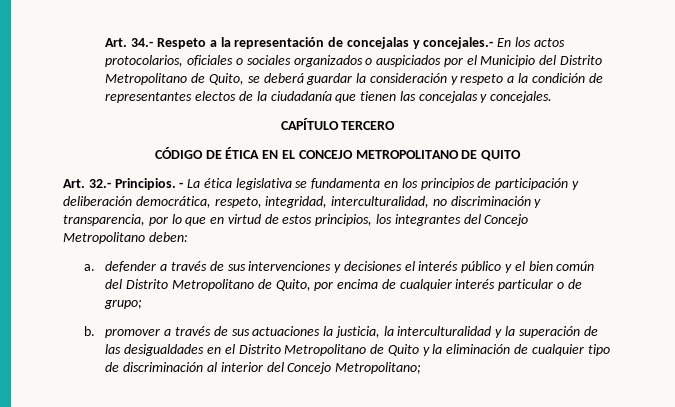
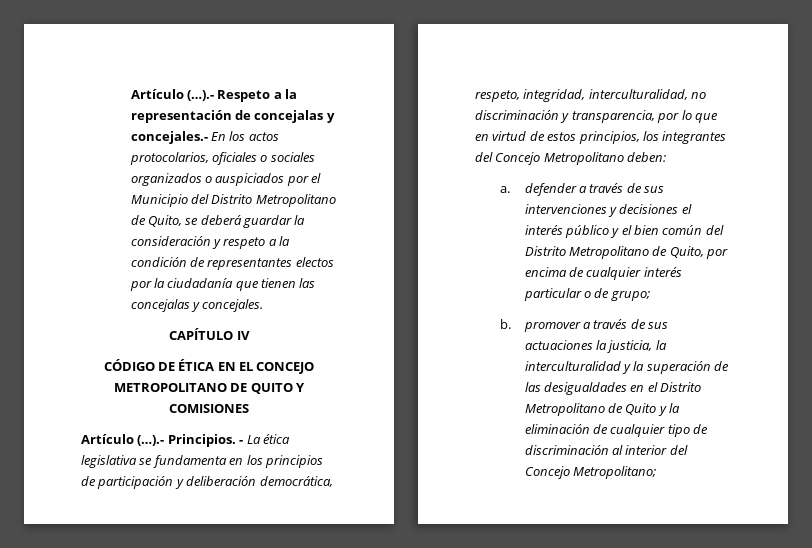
[105,38,154,47] Art. 34.- -> [130,89,214,101] Artículo (…).-
[239,91,254,101] de -> [129,281,152,291] por
[341,121,396,130] TERCERO -> [236,331,250,340] IV
[63,179,111,188] // Art. 32.- -> [296,383,306,392] [169,404,249,413] [81,434,165,446] Y COMISIONES // Artículo (…).-

